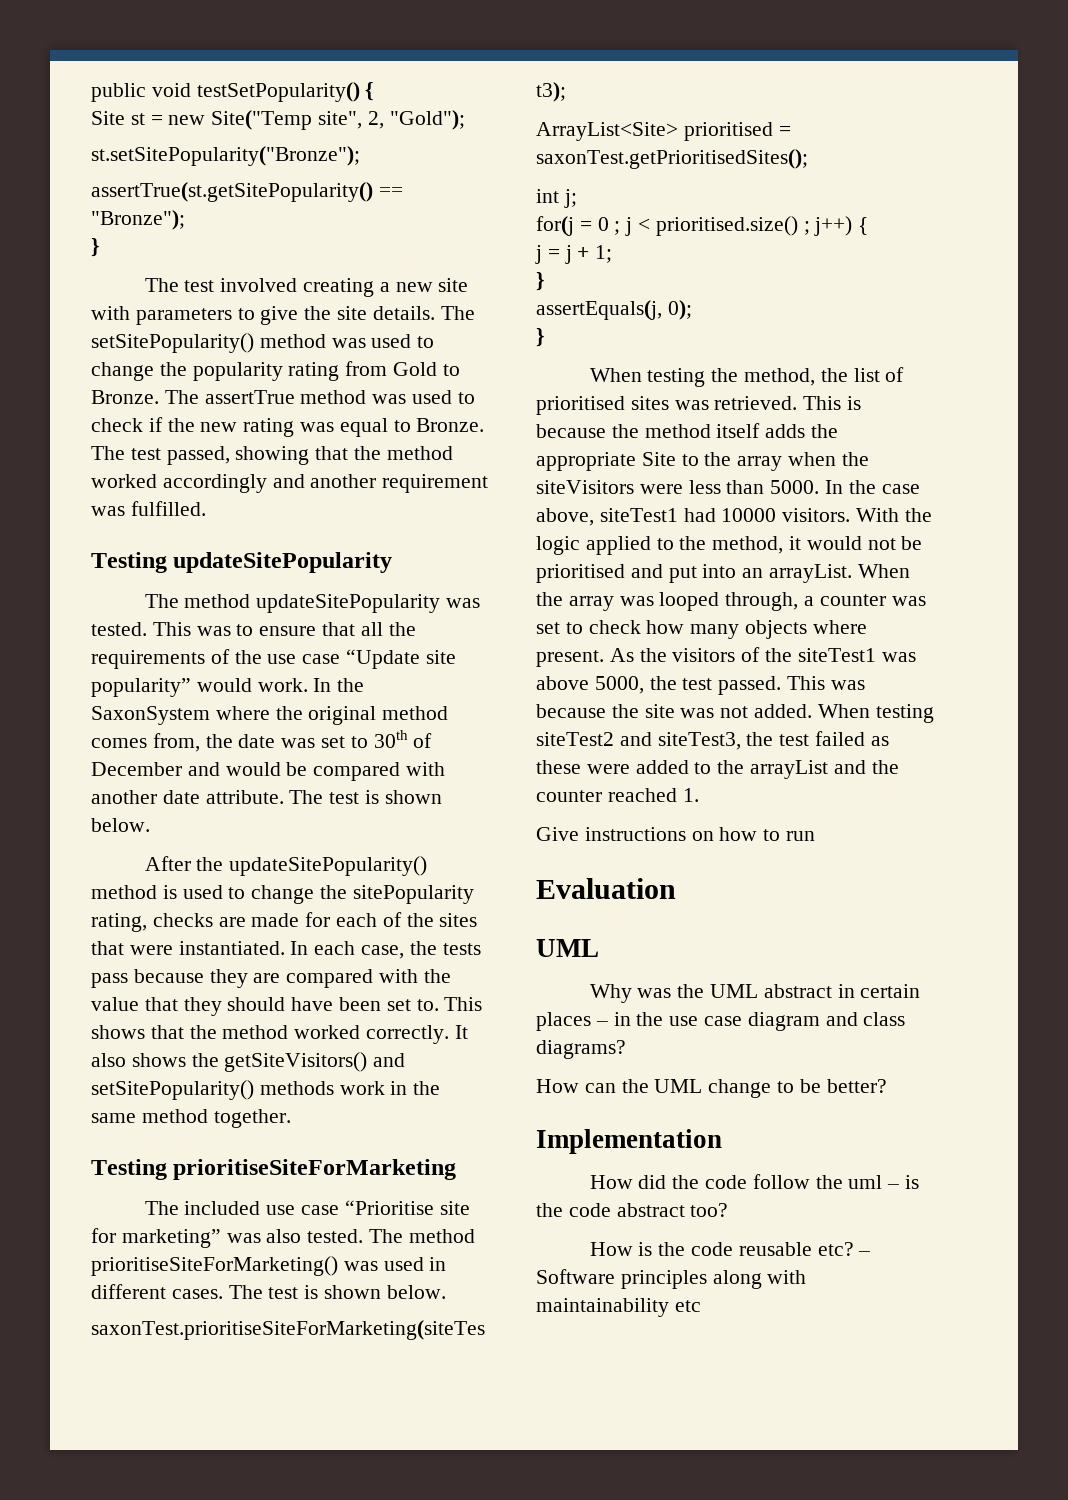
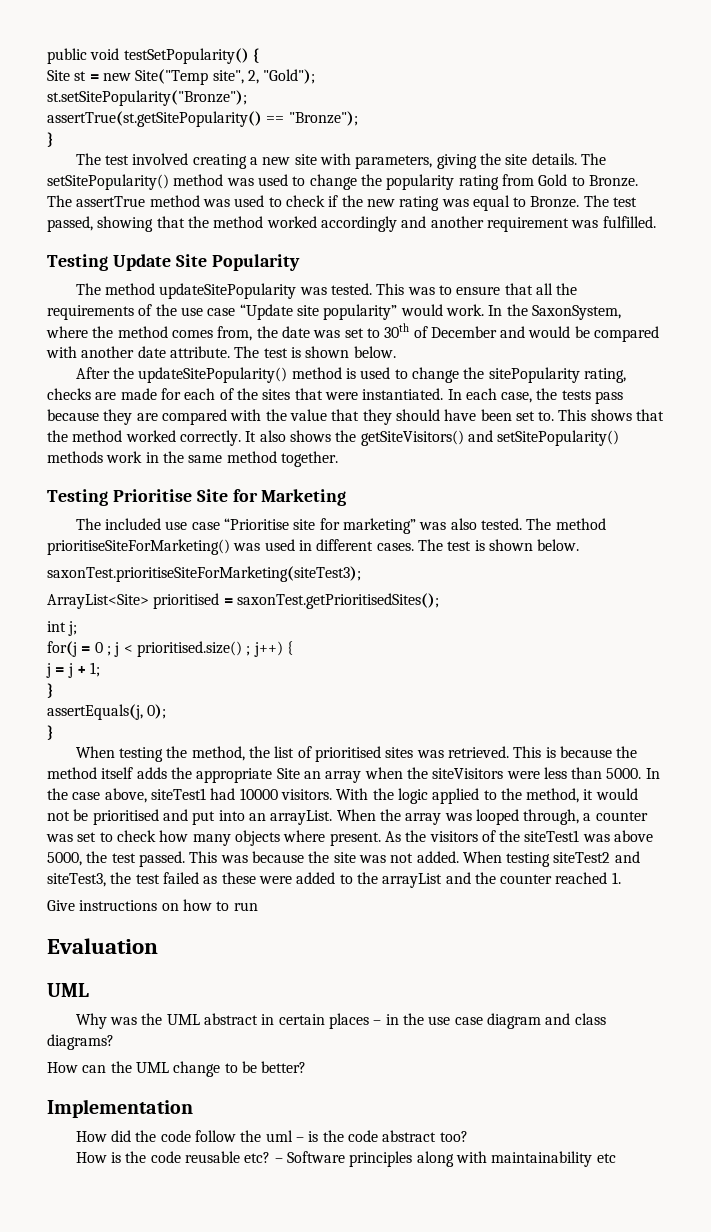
[135,306,299,325] parameters to give -> [355,154,477,169] parameters, giving
[173,552,393,573] updateSitePopularity -> [112,254,300,271] Update Site Popularity
[91,706,210,725] SaxonSystem -> [531,305,621,320] SaxonSystem,
[308,706,377,725] original -> (114, 332) none
[173,1159,457,1180] prioritiseSiteForMarketing -> [112,489,347,506] Prioritise Site for Marketing
[681,452,732,466] to the -> [303,771,321,779] an

